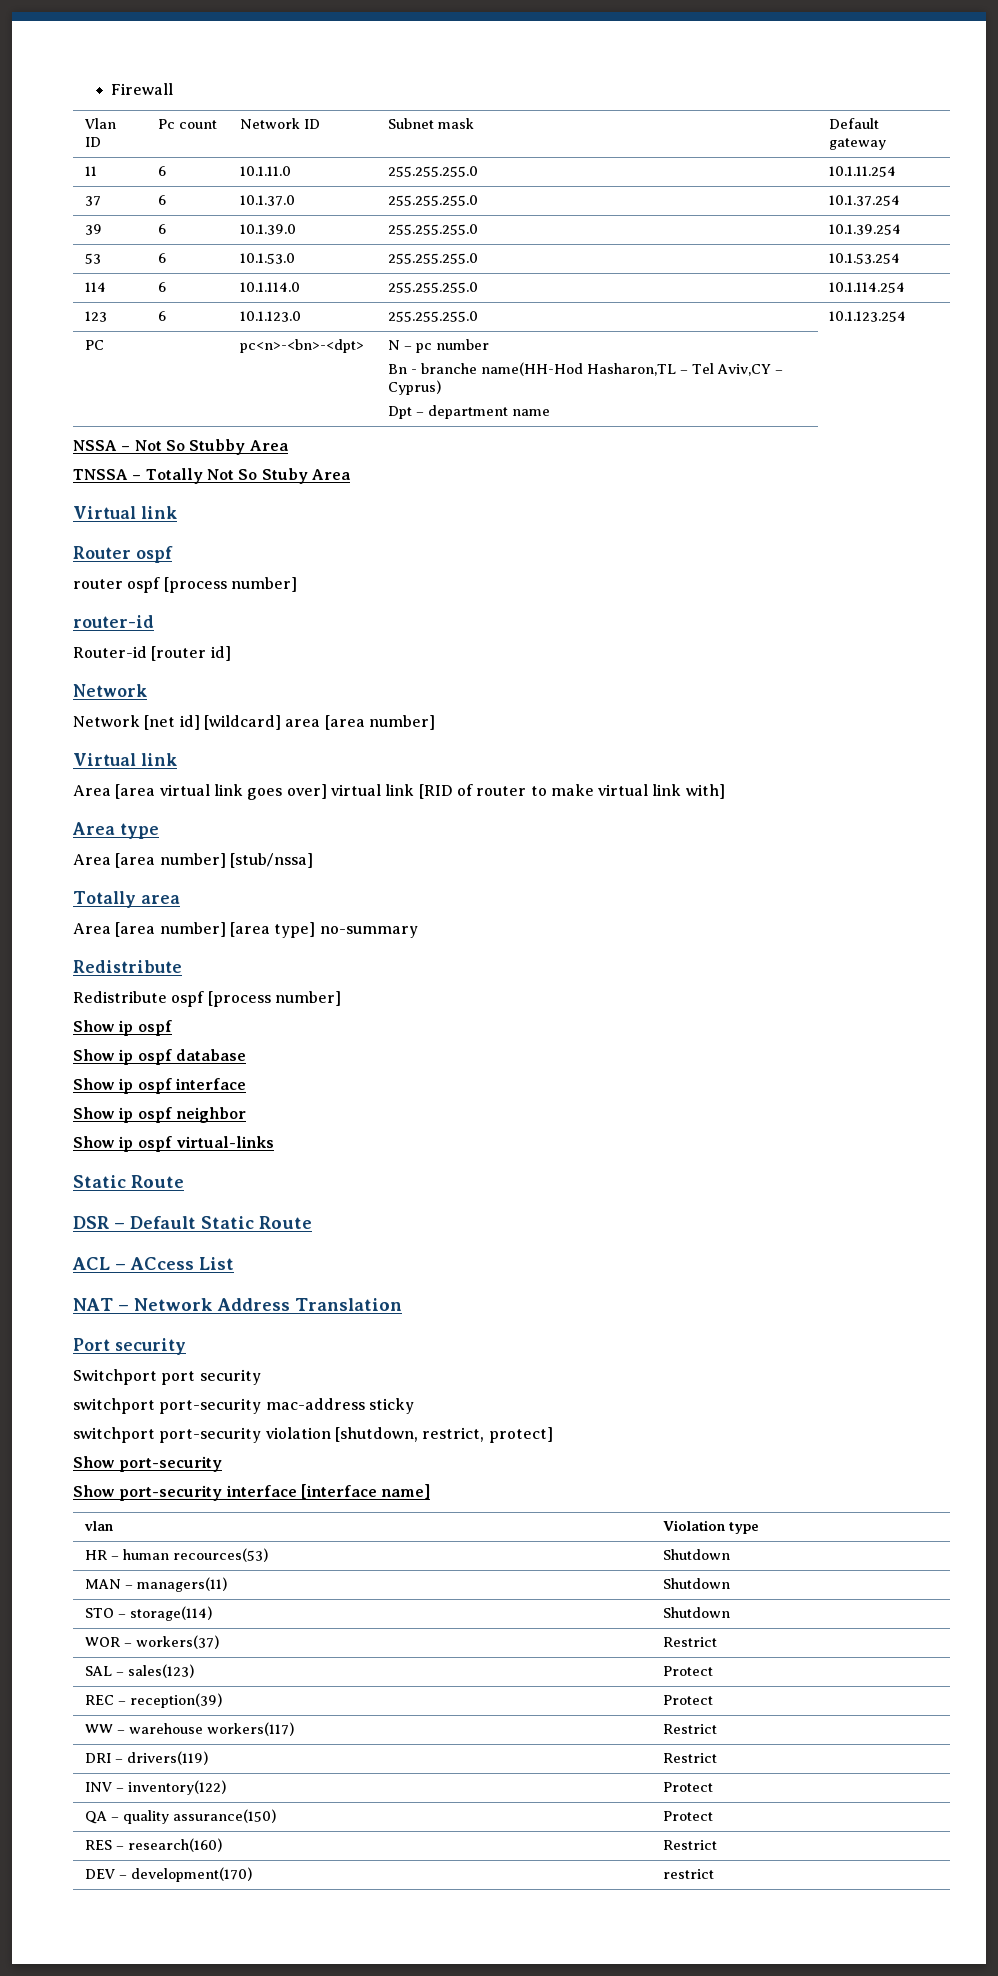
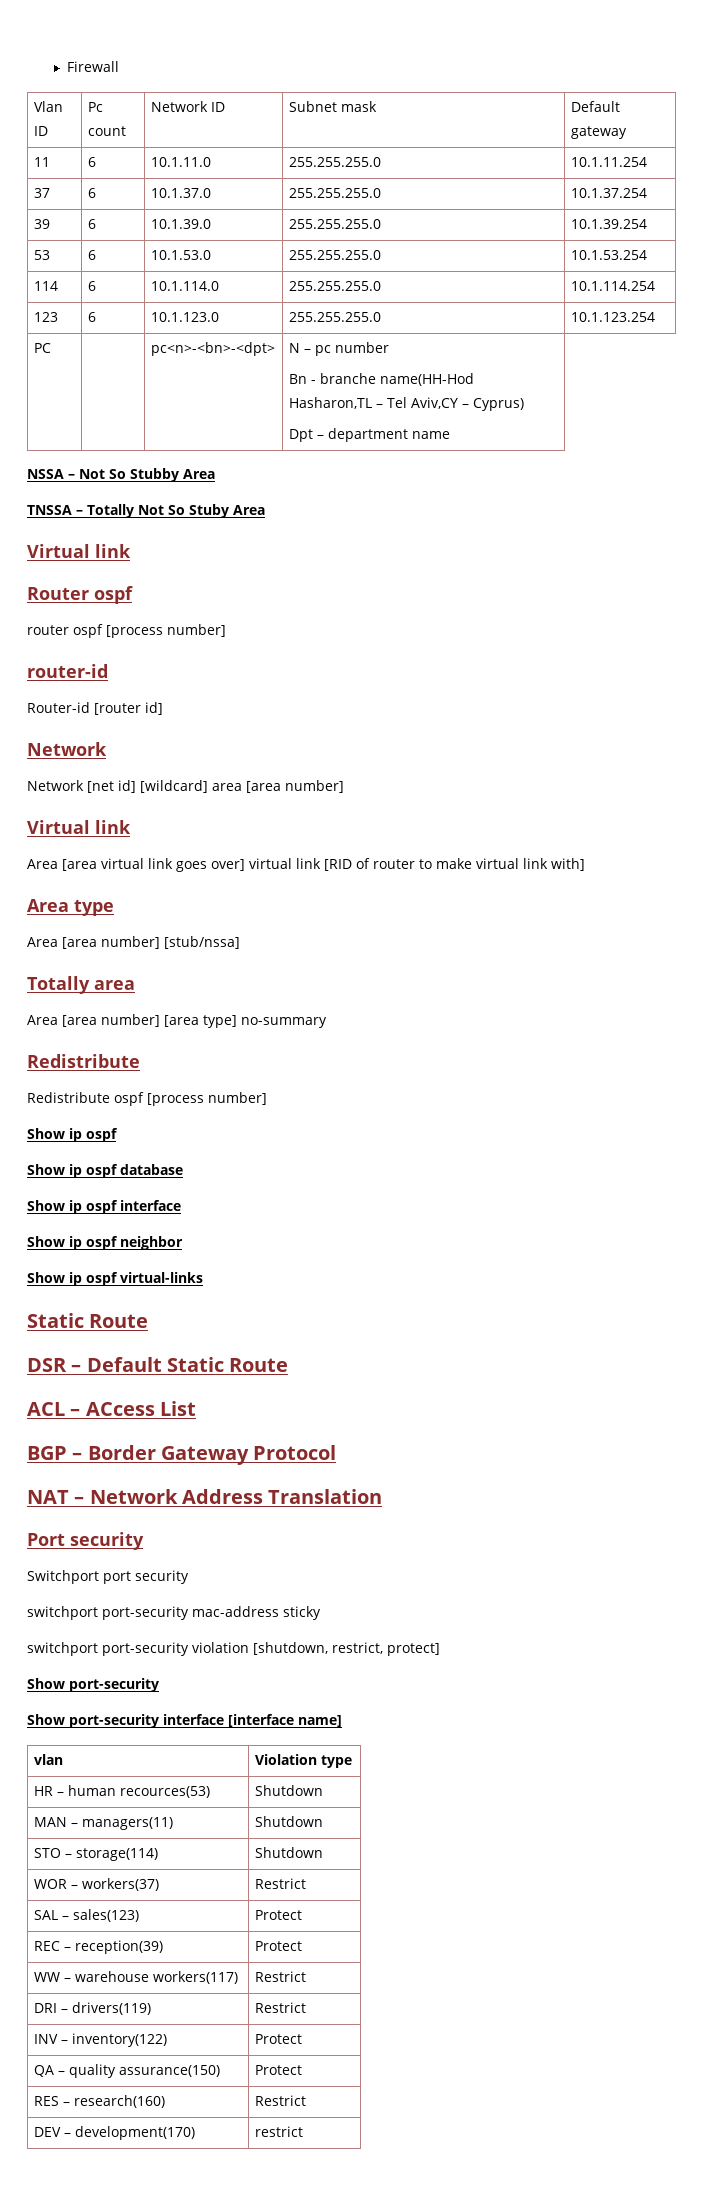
(234, 1263) none -> [27,1445,337,1465] // BGP – Border Gateway Protocol

